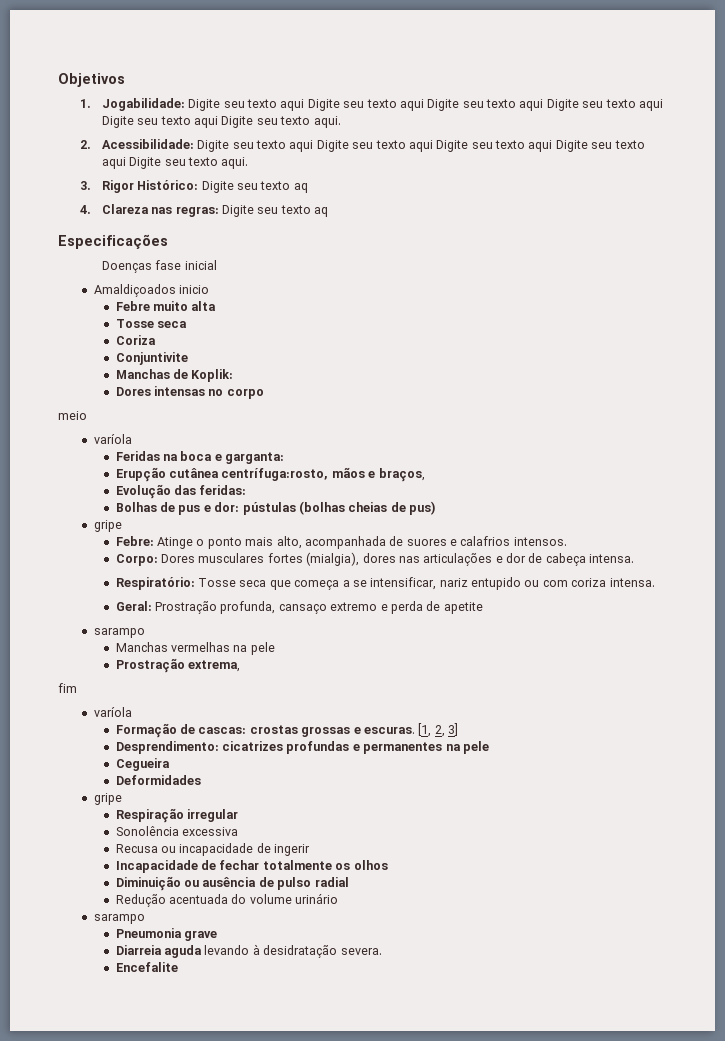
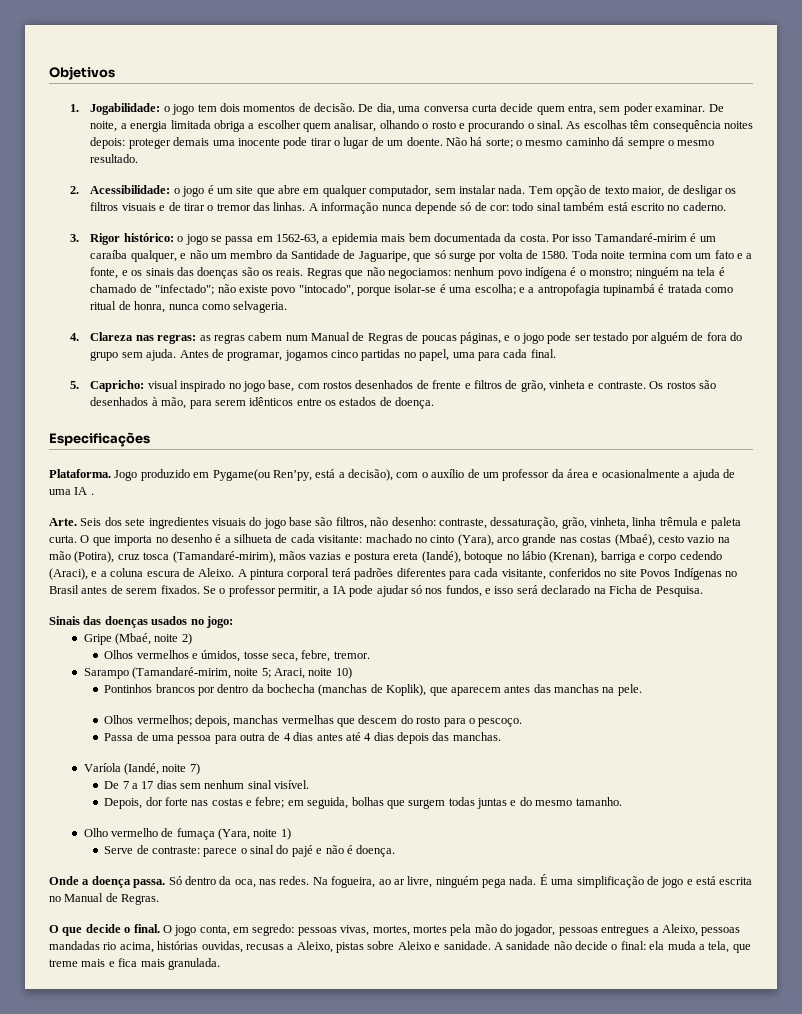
[188,99,663,111] [101,116,341,128] [79,139,645,152] [101,157,249,169] [79,180,308,193] [79,204,329,217] [58,234,168,249] [101,260,217,273] [93,284,210,297] [115,301,217,311] [115,319,188,328] [115,335,156,345] [115,352,188,365] [115,369,234,382] [115,386,264,399] [58,411,87,420] [93,434,132,444] [115,451,285,464] [115,467,425,482] [115,484,247,499] [115,501,437,515] [93,520,122,532] [115,536,567,549] [115,552,635,566] [115,577,655,590] [115,601,483,614] [93,628,145,638] [115,642,275,655] [115,658,241,673] [58,683,77,693] [93,707,132,717] [115,723,459,738] [115,741,489,754] [115,758,170,771] [115,775,201,785] [93,793,122,805] [115,808,239,823] [115,826,239,836] [115,843,311,856] [115,860,388,873] [115,876,349,891] [115,893,339,907] [93,914,145,924] [115,928,218,941] [115,944,382,958] [115,962,178,972] Digite seu texto aqui Digite seu texto aqui Digite seu texto aqui Digite seu texto aqui Digite seu texto aqui Digite seu texto aqui. // 2. Acessibilidade: Digite seu texto aqui Digite seu texto aqui Digite seu texto aqui Digite seu texto aqui Digite seu texto aqui. // 3. Rigor Histórico: Digite seu texto aq // 4. Clareza nas regras: Digite seu texto aq // Especificações // Doenças fase inicial // Amaldiçoados inicio // Febre muito alta // Tosse seca // Coriza // Conjuntivite // Manchas de Koplik: // Dores intensas no corpo // meio // varíola // Feridas na boca e garganta: // Erupção cutânea centrífuga:rosto, mãos e braços, // Evolução das feridas: // Bolhas de pus e dor: pústulas (bolhas cheias de pus) // gripe // Febre: Atinge o ponto mais alto, acompanhada de suores e calafrios intensos. // Corpo: Dores musculares fortes (mialgia), dores nas articulações e dor de cabeça intensa. // Respiratório: Tosse seca que começa a se intensificar, nariz entupido ou com coriza intensa. // Geral: Prostração profunda, cansaço extremo e perda de apetite // sarampo // Manchas vermelhas na pele // Prostração extrema, // fim // varíola // Formação de cascas: crostas grossas e escuras. [1, 2, 3] // Desprendimento: cicatrizes profundas e permanentes na pele // Cegueira // Deformidades // gripe // Respiração irregular // Sonolência excessiva // Recusa ou incapacidade de ingerir // Incapacidade de fechar totalmente os olhos // Diminuição ou ausência de pulso radial // Redução acentuada do volume urinário // sarampo // Pneumonia grave // Diarreia aguda levando à desidratação severa. // Encefalite -> [163,103,724,115] [90,120,753,132] [90,137,715,149] [90,154,139,163] [69,185,737,197] [90,202,726,214] [69,233,716,245] [90,250,753,262] [90,267,725,279] [90,284,734,296] [90,301,288,313] [69,332,743,344] [90,349,556,361] [69,380,716,392] [90,397,435,409] [49,432,150,447] [49,469,735,481] [49,487,94,495] [49,517,741,529] [49,534,730,546] [49,551,722,563] [49,568,737,580] [49,585,703,597] [49,616,233,628] [83,633,192,645] [104,650,370,662] [83,667,352,679] [104,684,642,696] [104,715,523,727] [104,732,501,744] [83,763,200,775] [104,780,310,789] [104,797,622,809] [83,828,291,840] [104,845,396,857] [49,874,753,888] [49,893,160,905] [49,924,741,936] [49,941,751,953] [49,958,220,970] o jogo tem dois momentos de decisão. De dia, uma conversa curta decide quem entra, sem poder examinar. De noite, a energia limitada obriga a escolher quem analisar, olhando o rosto e procurando o sinal. As escolhas têm consequência noites depois: proteger demais uma inocente pode tirar o lugar de um doente. Não há sorte; o mesmo caminho dá sempre o mesmo resultado. // 2. Acessibilidade: o jogo é um site que abre em qualquer computador, sem instalar nada. Tem opção de texto maior, de desligar os filtros visuais e de tirar o tremor das linhas. A informação nunca depende só de cor: todo sinal também está escrito no caderno. // 3. Rigor histórico: o jogo se passa em 1562-63, a epidemia mais bem documentada da costa. Por isso Tamandaré-mirim é um caraíba qualquer, e não um membro da Santidade de Jaguaripe, que só surge por volta de 1580. Toda noite termina com um fato e a fonte, e os sinais das doenças são os reais. Regras que não negociamos: nenhum povo indígena é o monstro; ninguém na tela é chamado de "infectado"; não existe povo "intocado", porque isolar-se é uma escolha; e a antropofagia tupinambá é tratada como ritual de honra, nunca como selvageria. // 4. Clareza nas regras: as regras cabem num Manual de Regras de poucas páginas, e o jogo pode ser testado por alguém de fora do grupo sem ajuda. Antes de programar, jogamos cinco partidas no papel, uma para cada final. // 5. Capricho: visual inspirado no jogo base, com rostos desenhados de frente e filtros de grão, vinheta e contraste. Os rostos são desenhados à mão, para serem idênticos entre os estados de doença. // Especificações // Plataforma. Jogo produzido em Pygame(ou Ren’py, está a decisão), com o auxílio de um professor da área e ocasionalmente a ajuda de uma IA . // Arte. Seis dos sete ingredientes visuais do jogo base são filtros, não desenho: contraste, dessaturação, grão, vinheta, linha trêmula e paleta curta. O que importa no desenho é a silhueta de cada visitante: machado no cinto (Yara), arco grande nas costas (Mbaé), cesto vazio na mão (Potira), cruz tosca (Tamandaré-mirim), mãos vazias e postura ereta (Iandé), botoque no lábio (Krenan), barriga e corpo cedendo (Araci), e a coluna escura de Aleixo. A pintura corporal terá padrões diferentes para cada visitante, conferidos no site Povos Indígenas no Brasil antes de serem fixados. Se o professor permitir, a IA pode ajudar só nos fundos, e isso será declarado na Ficha de Pesquisa. // Sinais das doenças usados no jogo: // Gripe (Mbaé, noite 2) // Olhos vermelhos e úmidos, tosse seca, febre, tremor. // Sarampo (Tamandaré-mirim, noite 5; Araci, noite 10) // Pontinhos brancos por dentro da bochecha (manchas de Koplik), que aparecem antes das manchas na pele. // Olhos vermelhos; depois, manchas vermelhas que descem do rosto para o pescoço. // Passa de uma pessoa para outra de 4 dias antes até 4 dias depois das manchas. // Varíola (Iandé, noite 7) // De 7 a 17 dias sem nenhum sinal visível. // Depois, dor forte nas costas e febre; em seguida, bolhas que surgem todas juntas e do mesmo tamanho. // Olho vermelho de fumaça (Yara, noite 1) // Serve de contraste: parece o sinal do pajé e não é doença. // Onde a doença passa. Só dentro da oca, nas redes. Na fogueira, ao ar livre, ninguém pega nada. É uma simplificação de jogo e está escrita no Manual de Regras. // O que decide o final. O jogo conta, em segredo: pessoas vivas, mortes, mortes pela mão do jogador, pessoas entregues a Aleixo, pessoas mandadas rio acima, histórias ouvidas, recusas a Aleixo, pistas sobre Aleixo e sanidade. A sanidade não decide o final: ela muda a tela, que treme mais e fica mais granulada.

